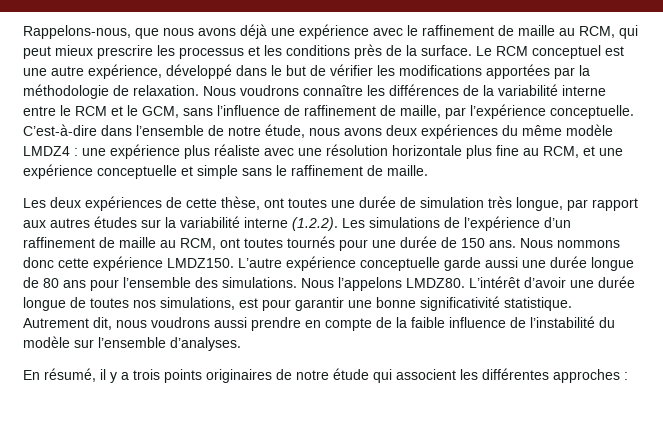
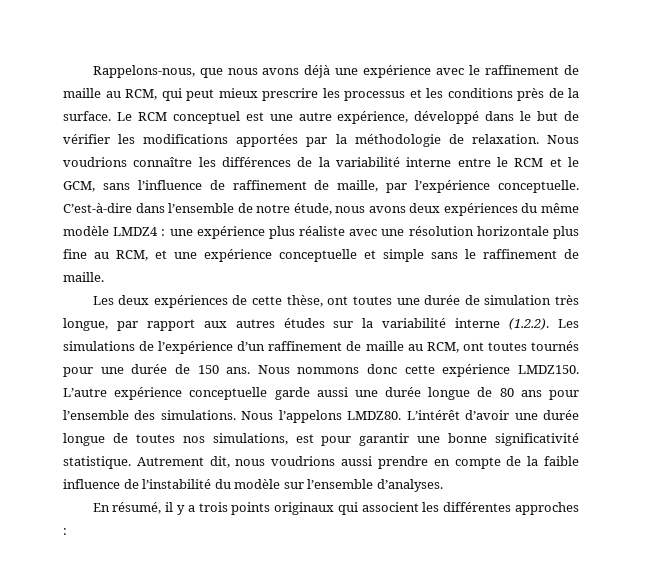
[240,85,299,96] voudrons -> [63,157,127,167] voudrions
[151,317,210,328] voudrons -> [271,456,336,466] voudrions
[206,368,369,383] originaires de notre étude -> [274,502,335,515] originaux

